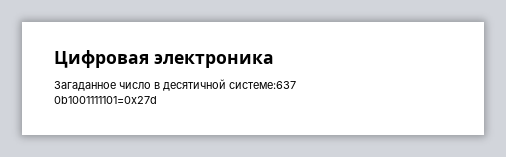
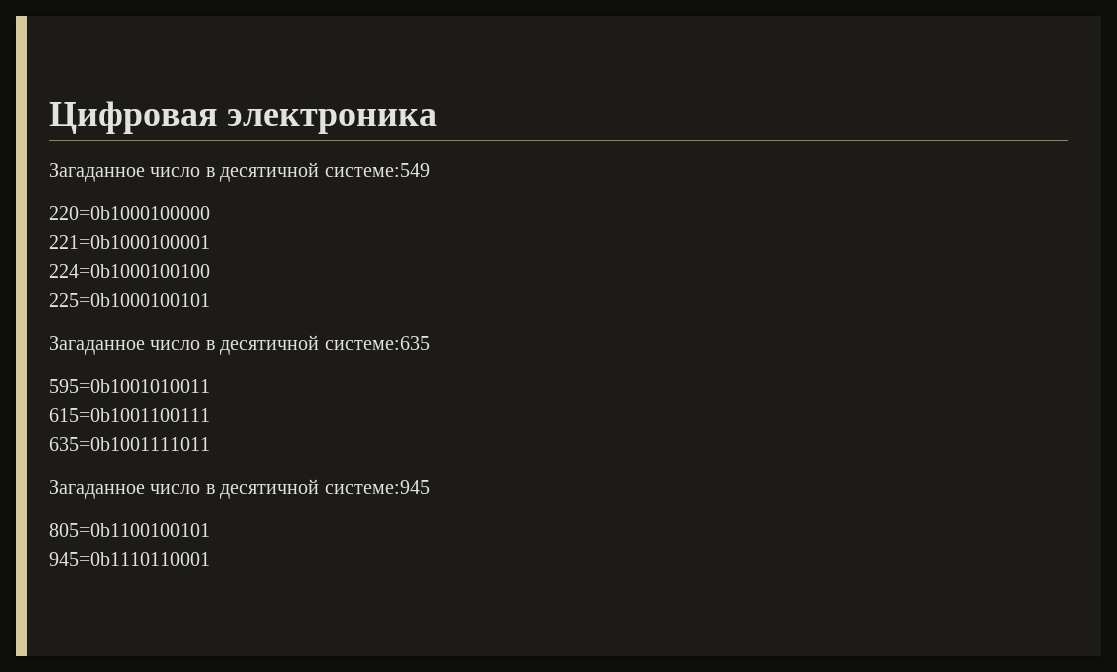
[229,81,296,89] [54,96,157,104] системе:637 // 0b1001111101=0x27d -> [324,163,430,177] [49,206,210,220] [49,235,210,249] [49,264,210,278] [49,293,210,307] [49,335,430,355] [49,379,210,393] [49,408,210,422] [49,437,210,451] [49,479,430,499] [49,523,210,537] [49,552,210,566] системе:549 // 220=0b1000100000 // 221=0b1000100001 // 224=0b1000100100 // 225=0b1000100101 // Загаданное число в десятичной системе:635 // 595=0b1001010011 // 615=0b1001100111 // 635=0b1001111011 // Загаданное число в десятичной системе:945 // 805=0b1100100101 // 945=0b1110110001

